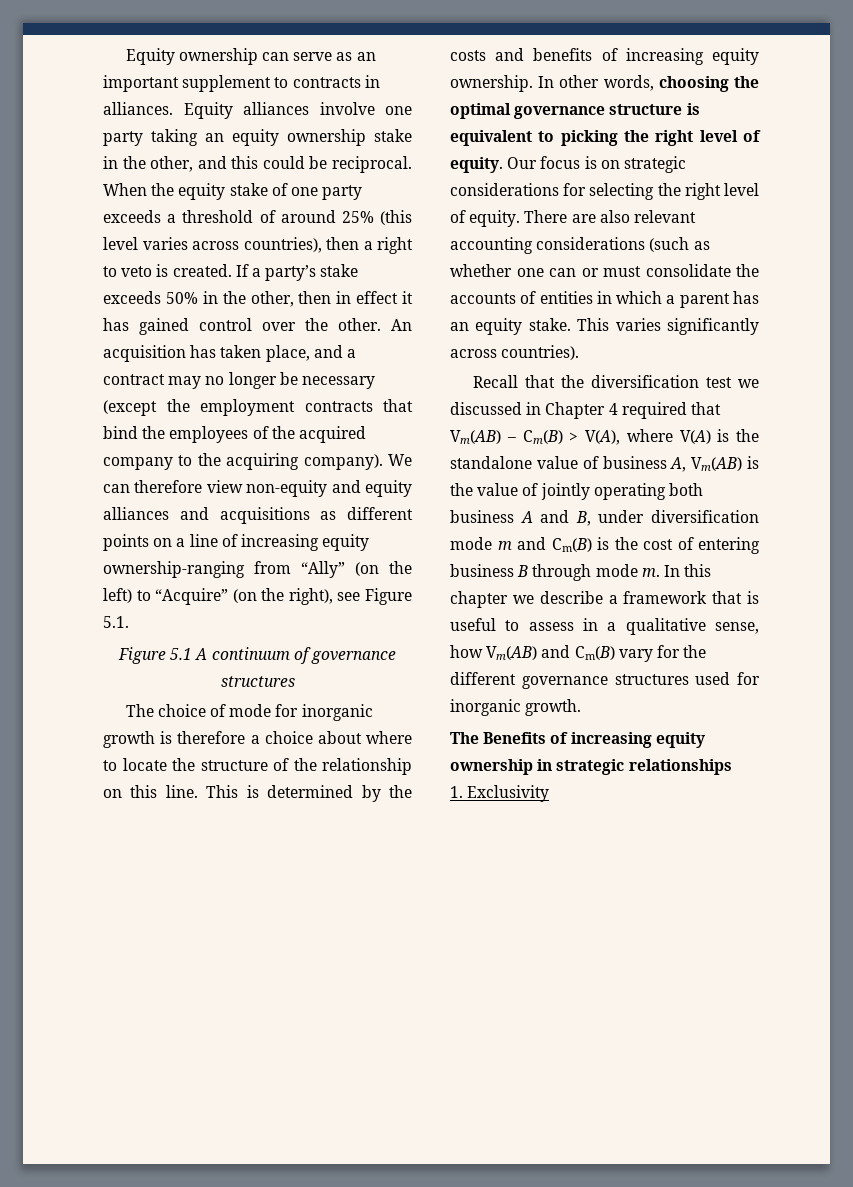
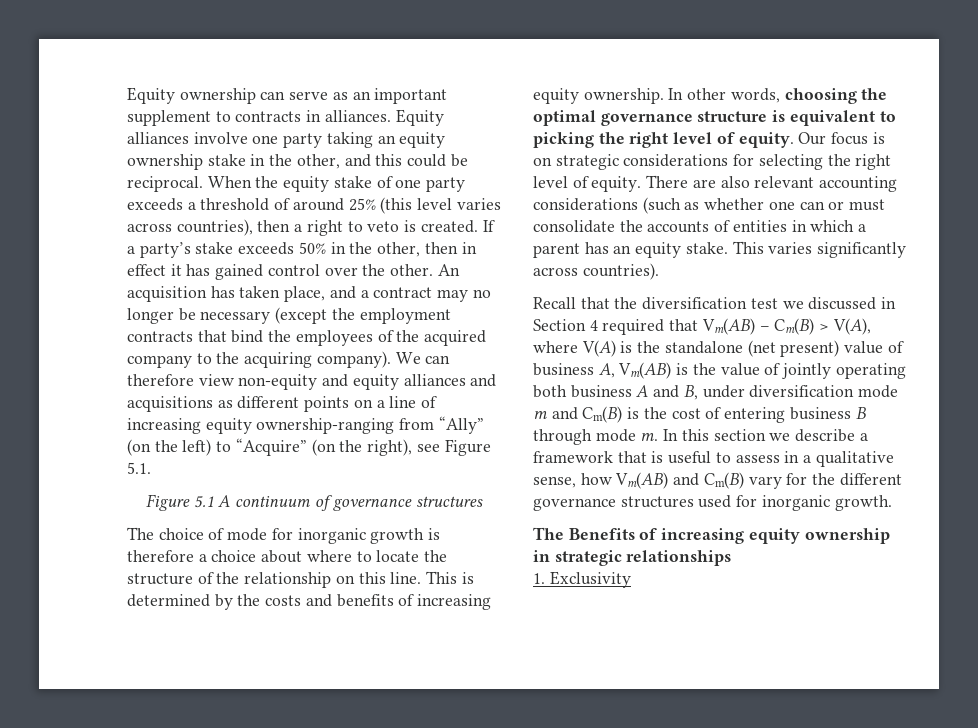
[545,402,606,419] Chapter -> [533,319,586,331] Section
(532, 462) none -> [747,340,840,357] (net present)
[450,591,508,608] chapter -> [713,429,766,441] section

